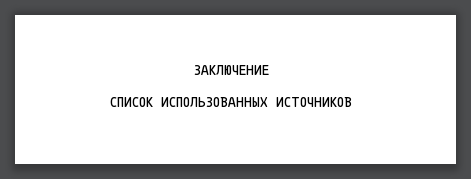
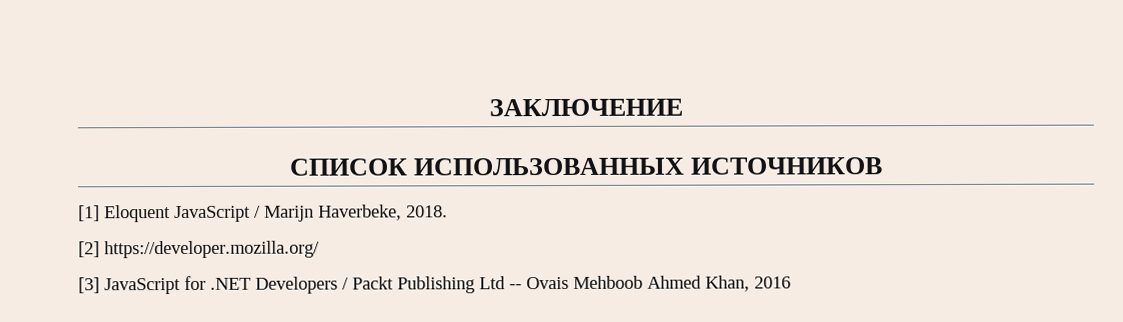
(352, 102) none -> [78,204,448,223] [78,240,320,259] [78,275,791,295] // [1] Eloquent JavaScript / Marijn Haverbeke, 2018. // [2] https://developer.mozilla.org/ // [3] JavaScript for .NET Developers / Packt Publishing Ltd -- Ovais Mehboob Ahmed Khan, 2016

